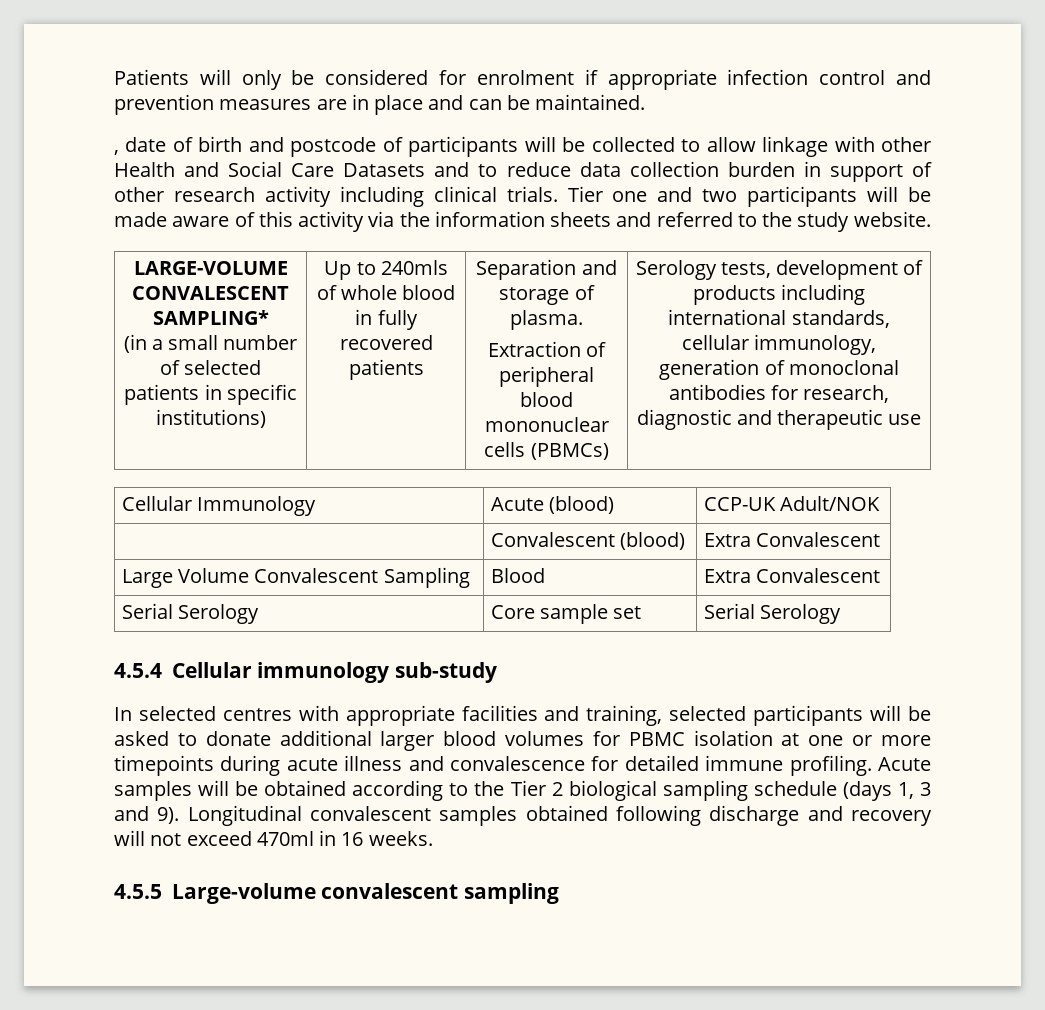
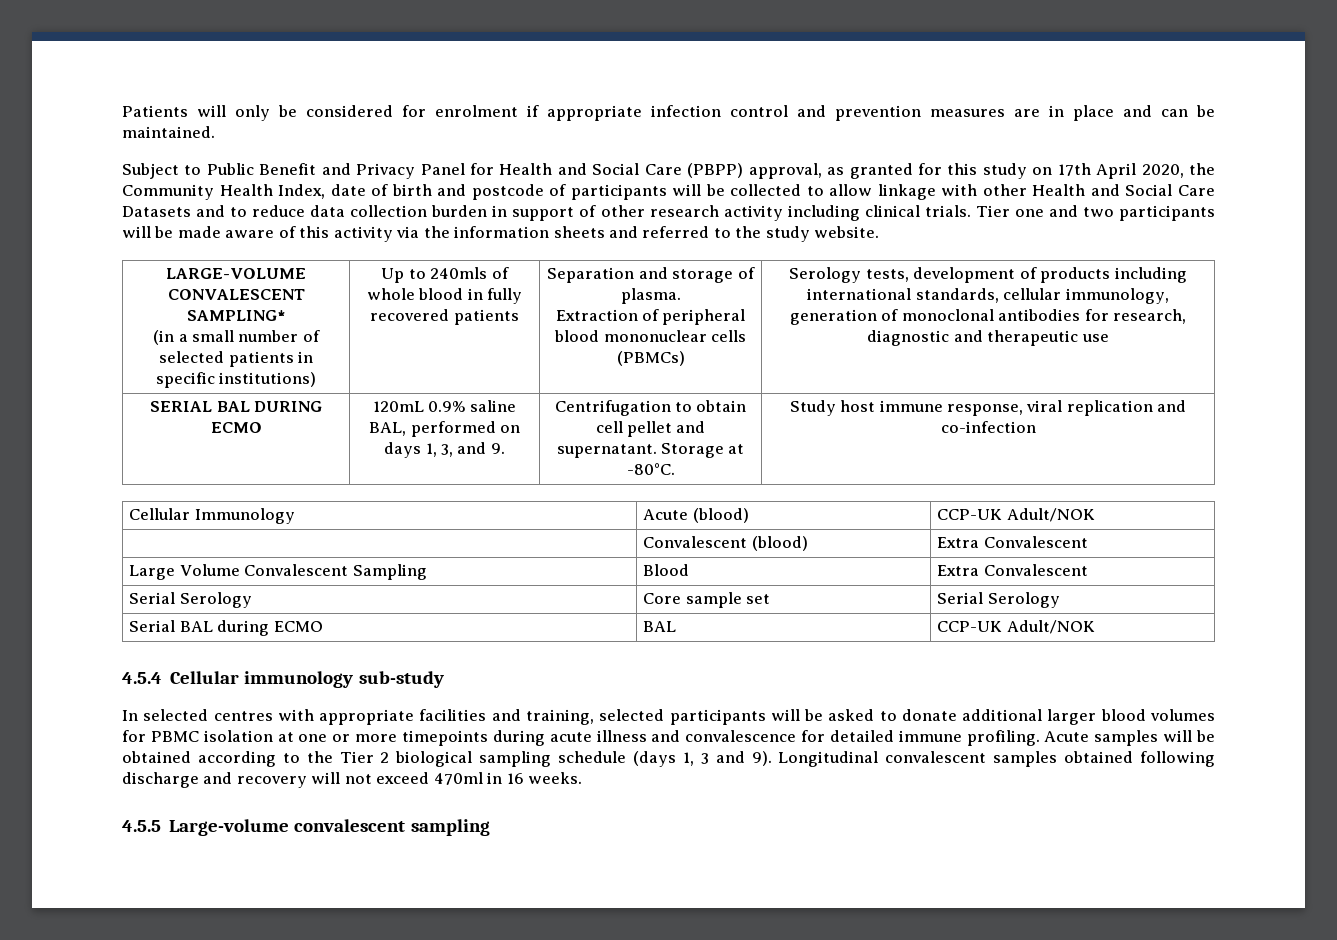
[114,150,119,155] , -> [122,163,1215,179] [122,184,326,200] Subject to Public Benefit and Privacy Panel for Health and Social Care (PBPP) approval, as granted for this study on 17th April 2020, the Community Health Index,
(922, 419) none -> [150,401,322,412] [210,422,262,433] [372,400,517,412] [369,421,520,437] [384,442,505,458] [554,400,747,416] [595,421,706,437] [556,443,745,458] [626,463,675,475] [789,400,1187,416] [940,421,1036,433] // SERIAL BAL DURING ECMO | 120mL 0.9% saline BAL, performed on days 1, 3, and 9. | Centrifugation to obtain cell pellet and supernatant. Storage at -80°C. | Study host immune response, viral replication and co-infection
(842, 614) none -> [129,620,323,636] [643,621,677,632] [937,620,1095,634] // Serial BAL during ECMO | BAL | CCP-UK Adult/NOK

